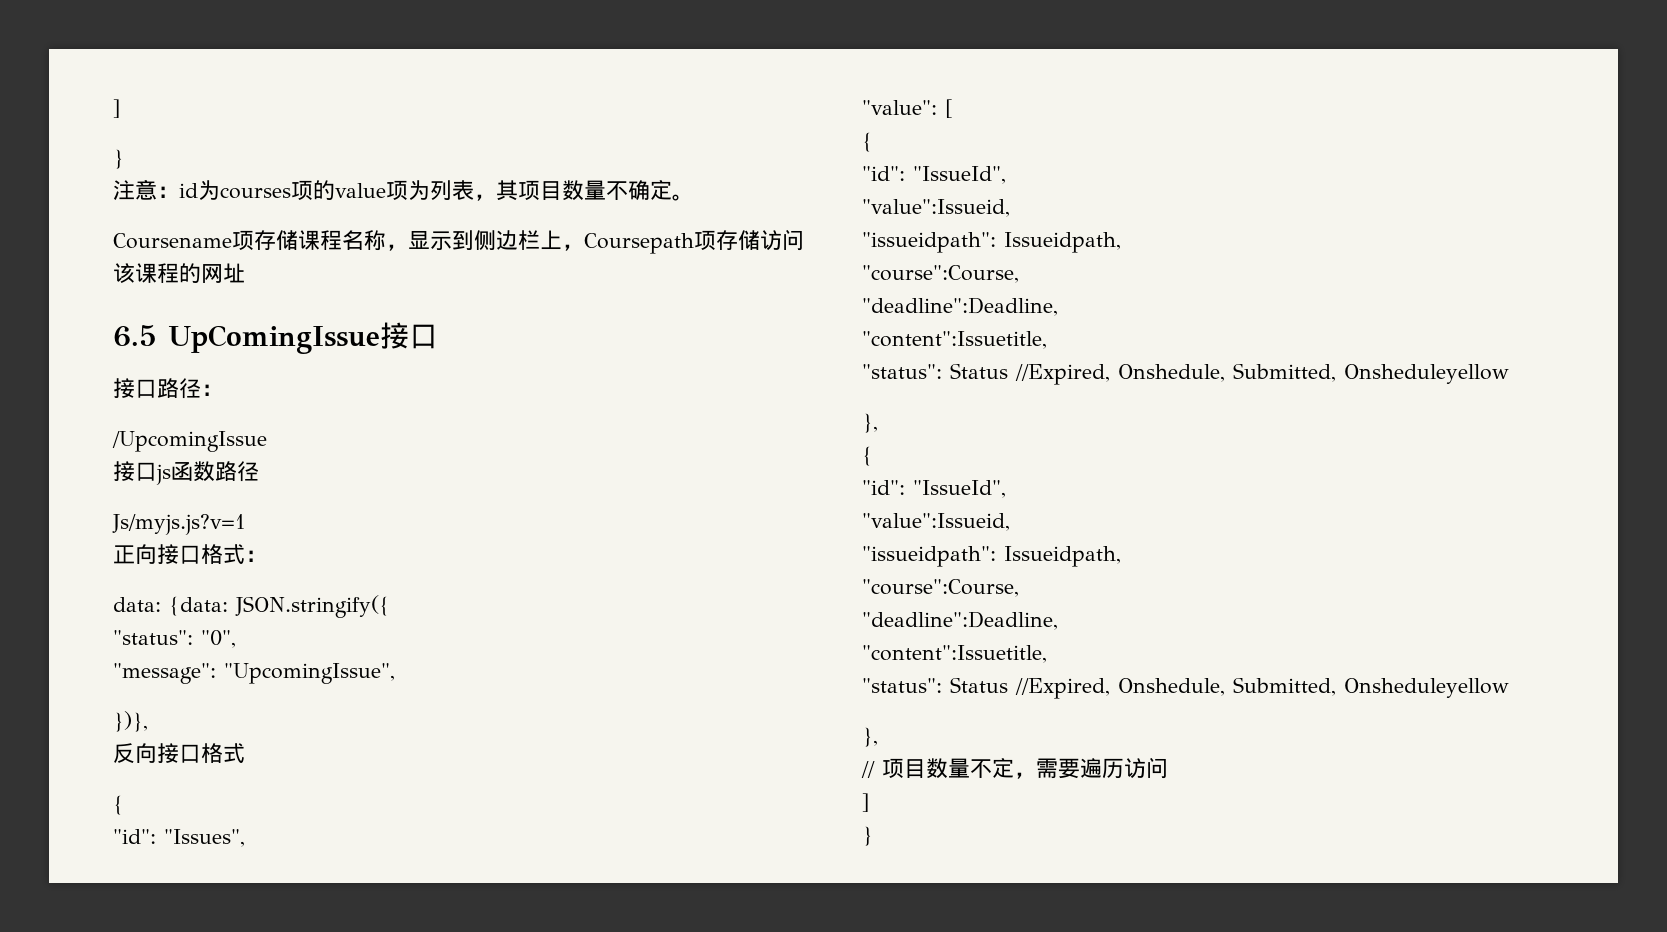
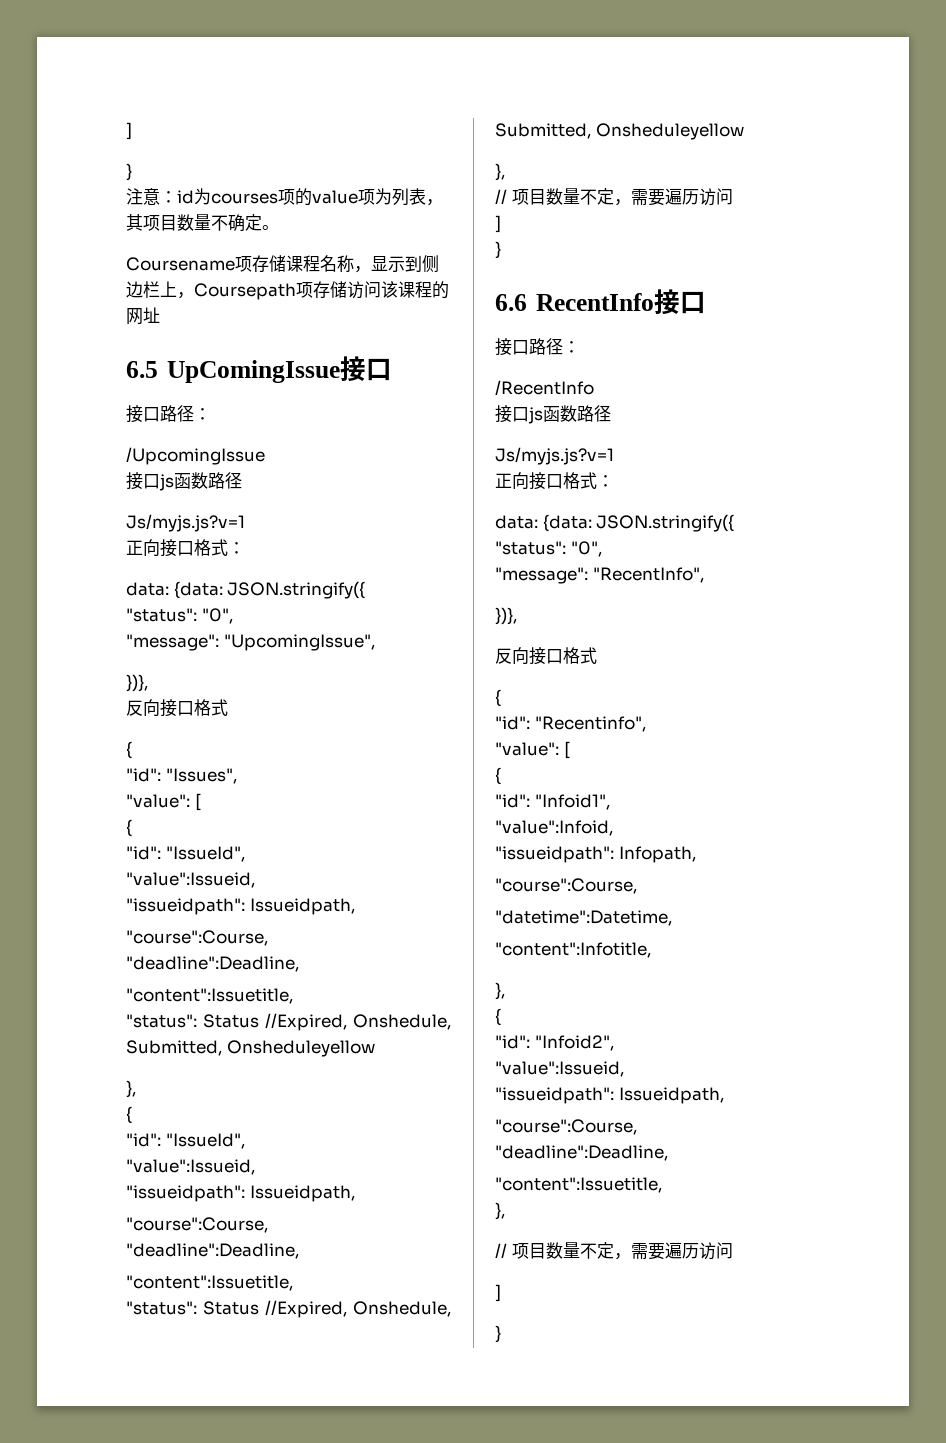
(873, 836) none -> [495,289,706,315] [495,338,580,356] [495,380,594,396] [495,405,611,424] [495,447,614,465] [495,472,614,490] [495,514,735,532] [495,541,602,557] [495,567,704,584] [495,607,517,625] [495,647,597,665] [495,689,501,707] [495,716,646,732] [495,741,570,759] [495,767,501,785] [495,794,610,810] [495,820,613,836] [495,846,696,863] [495,878,637,894] [495,910,672,926] [495,942,651,958] [495,982,505,1000] [495,1008,501,1026] [495,1035,614,1051] [495,1061,624,1077] [495,1087,724,1104] [495,1119,637,1135] [495,1145,668,1161] [495,1177,662,1193] [495,1202,505,1220] [495,1242,733,1260] [495,1284,501,1302] [495,1325,501,1343] // 6.6 RecentInfo接口 // 接口路径： // /RecentInfo // 接口js函数路径 // Js/myjs.js?v=1 // 正向接口格式： // data: {data: JSON.stringify({ // "status": "0", // "message": "RecentInfo", // })}, // 反向接口格式 // { // "id": "Recentinfo", // "value": [ // { // "id": "Infoid1", // "value":Infoid, // "issueidpath": Infopath, // "course":Course, // "datetime":Datetime, // "content":Infotitle, // }, // { // "id": "Infoid2", // "value":Issueid, // "issueidpath": Issueidpath, // "course":Course, // "deadline":Deadline, // "content":Issuetitle, // }, // // 项目数量不定，需要遍历访问 // ] // }

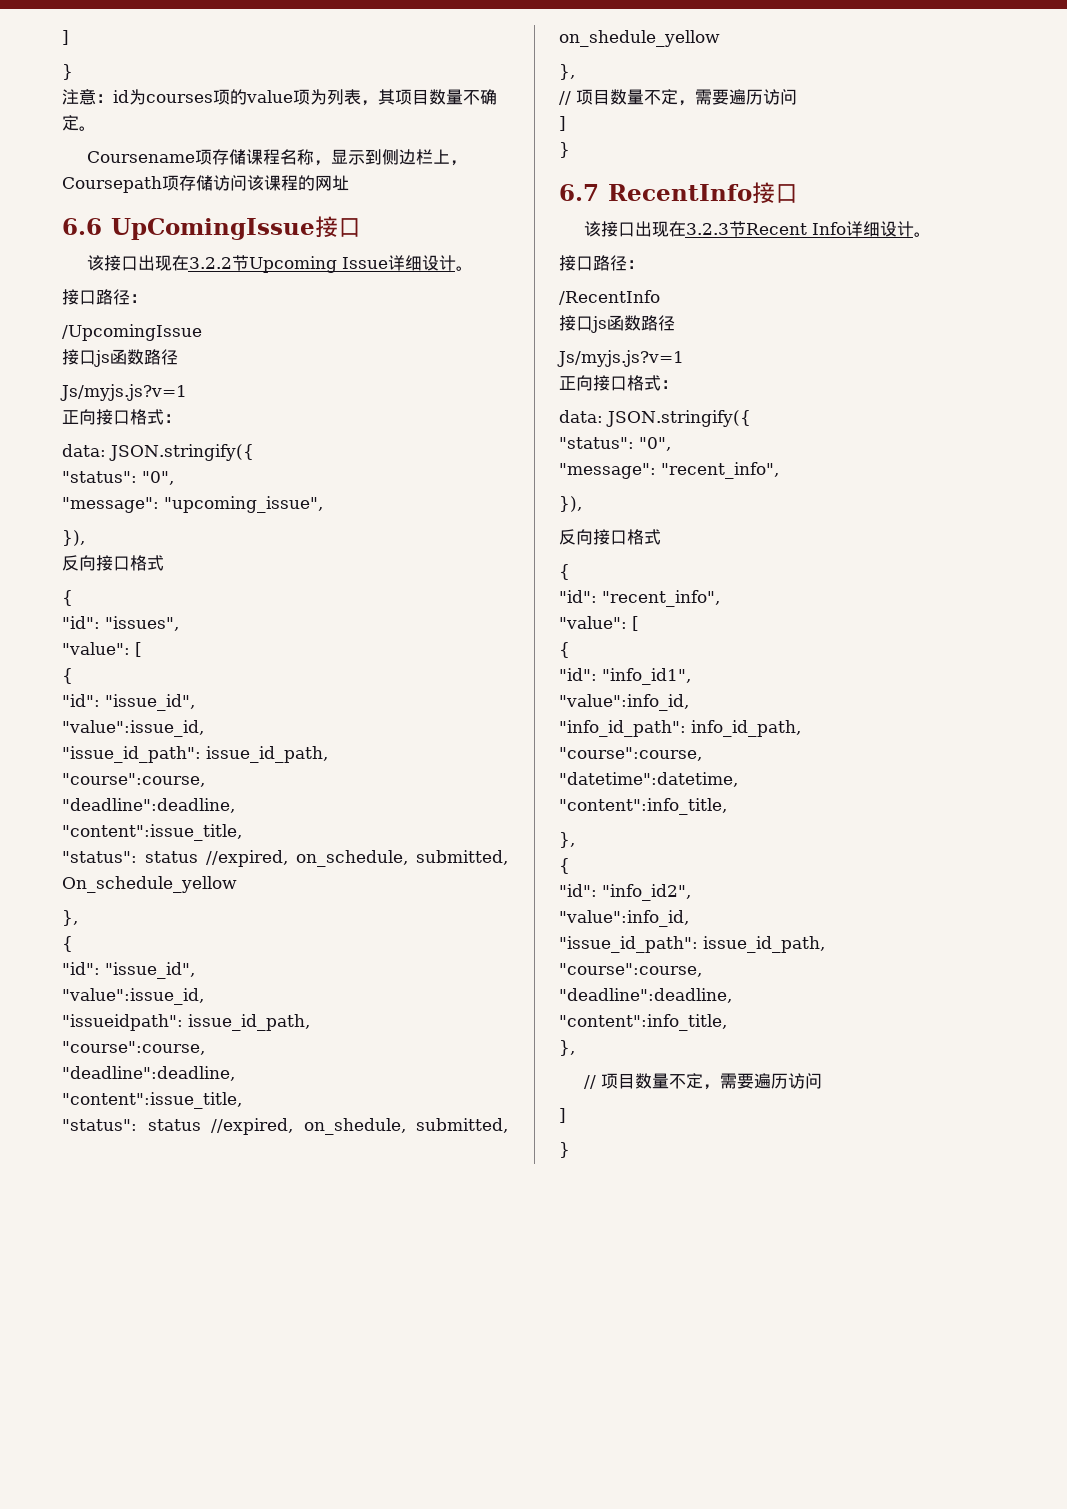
[126,361,158,378] 6.5 -> [62,218,102,235] 6.6
(392, 369) none -> [86,255,473,273] // 该接口出现在3.2.2节Upcoming Issue详细设计。
[173,581,366,599] [126,608,233,624] [126,634,375,651] [126,674,148,692] [126,699,228,717] [126,741,132,759] [126,768,237,784] [126,793,201,811] [126,819,132,837] [126,846,245,862] [126,872,255,888] [126,898,355,915] [126,930,268,946] [126,956,299,972] [126,988,293,1004] [126,1013,451,1031] [126,1040,375,1057] [126,1080,136,1098] [126,1106,132,1124] [126,1133,245,1149] [126,1159,255,1175] [126,1185,355,1202] [126,1217,268,1233] [126,1243,299,1259] [126,1275,293,1291] [126,1300,451,1318] [495,123,744,140] {data: JSON.stringify({ // "status": "0", // "message": "UpcomingIssue", // })}, // 反向接口格式 // { // "id": "Issues", // "value": [ // { // "id": "IssueId", // "value":Issueid, // "issueidpath": Issueidpath, // "course":Course, // "deadline":Deadline, // "content":Issuetitle, // "status": Status //Expired, Onshedule, Submitted, Onsheduleyellow // }, // { // "id": "IssueId", // "value":Issueid, // "issueidpath": Issueidpath, // "course":Course, // "deadline":Deadline, // "content":Issuetitle, // "status": Status //Expired, Onshedule, Submitted, Onsheduleyellow -> [109,444,254,461] [62,471,174,485] [62,496,323,513] [62,530,85,546] [62,555,164,571] [62,590,73,606] [62,616,179,631] [62,642,142,657] [62,668,73,684] [62,694,195,711] [62,720,204,737] [62,746,328,763] [62,773,205,787] [62,798,235,813] [62,824,242,841] [62,850,508,867] [62,876,237,893] [62,910,78,926] [62,936,73,952] [62,962,195,979] [62,988,204,1005] [62,1014,310,1031] [62,1041,205,1055] [62,1066,235,1081] [62,1092,242,1109] [62,1118,508,1135] [559,30,720,47] JSON.stringify({ // "status": "0", // "message": "upcoming_issue", // }), // 反向接口格式 // { // "id": "issues", // "value": [ // { // "id": "issue_id", // "value":issue_id, // "issue_id_path": issue_id_path, // "course":course, // "deadline":deadline, // "content":issue_title, // "status": status //expired, on_schedule, submitted, On_schedule_yellow // }, // { // "id": "issue_id", // "value":issue_id, // "issueidpath": issue_id_path, // "course":course, // "deadline":deadline, // "content":issue_title, // "status": status //expired, on_shedule, submitted, on_shedule_yellow
[495,294,527,311] 6.6 -> [559,184,599,201] 6.7
(706, 302) none -> [583,221,931,237] // 该接口出现在3.2.3节Recent Info详细设计。
[542,514,735,532] [495,541,602,557] [495,567,704,584] [495,607,517,625] [495,647,597,665] [495,689,501,707] [495,716,646,732] [495,741,570,759] [495,767,501,785] [495,794,610,810] [495,820,613,836] [495,846,696,863] [495,878,637,894] [495,910,672,926] [495,942,651,958] [495,982,505,1000] [495,1008,501,1026] [495,1035,614,1051] [495,1061,624,1077] [495,1087,724,1104] [495,1119,637,1135] [495,1145,668,1161] [495,1177,662,1193] {data: JSON.stringify({ // "status": "0", // "message": "RecentInfo", // })}, // 反向接口格式 // { // "id": "Recentinfo", // "value": [ // { // "id": "Infoid1", // "value":Infoid, // "issueidpath": Infopath, // "course":Course, // "datetime":Datetime, // "content":Infotitle, // }, // { // "id": "Infoid2", // "value":Issueid, // "issueidpath": Issueidpath, // "course":Course, // "deadline":Deadline, // "content":Issuetitle, -> [606,410,751,427] [559,437,671,451] [559,462,779,479] [559,496,582,512] [559,529,661,545] [559,564,570,580] [559,590,720,607] [559,616,639,631] [559,642,570,658] [559,668,691,685] [559,694,689,711] [559,720,801,737] [559,747,702,761] [559,772,738,787] [559,798,727,815] [559,832,575,848] [559,858,570,874] [559,884,691,901] [559,910,689,927] [559,936,825,953] [559,963,702,977] [559,988,732,1003] [559,1014,727,1031] JSON.stringify({ // "status": "0", // "message": "recent_info", // }), // 反向接口格式 // { // "id": "recent_info", // "value": [ // { // "id": "info_id1", // "value":info_id, // "info_id_path": info_id_path, // "course":course, // "datetime":datetime, // "content":info_title, // }, // { // "id": "info_id2", // "value":info_id, // "issue_id_path": issue_id_path, // "course":course, // "deadline":deadline, // "content":info_title,

